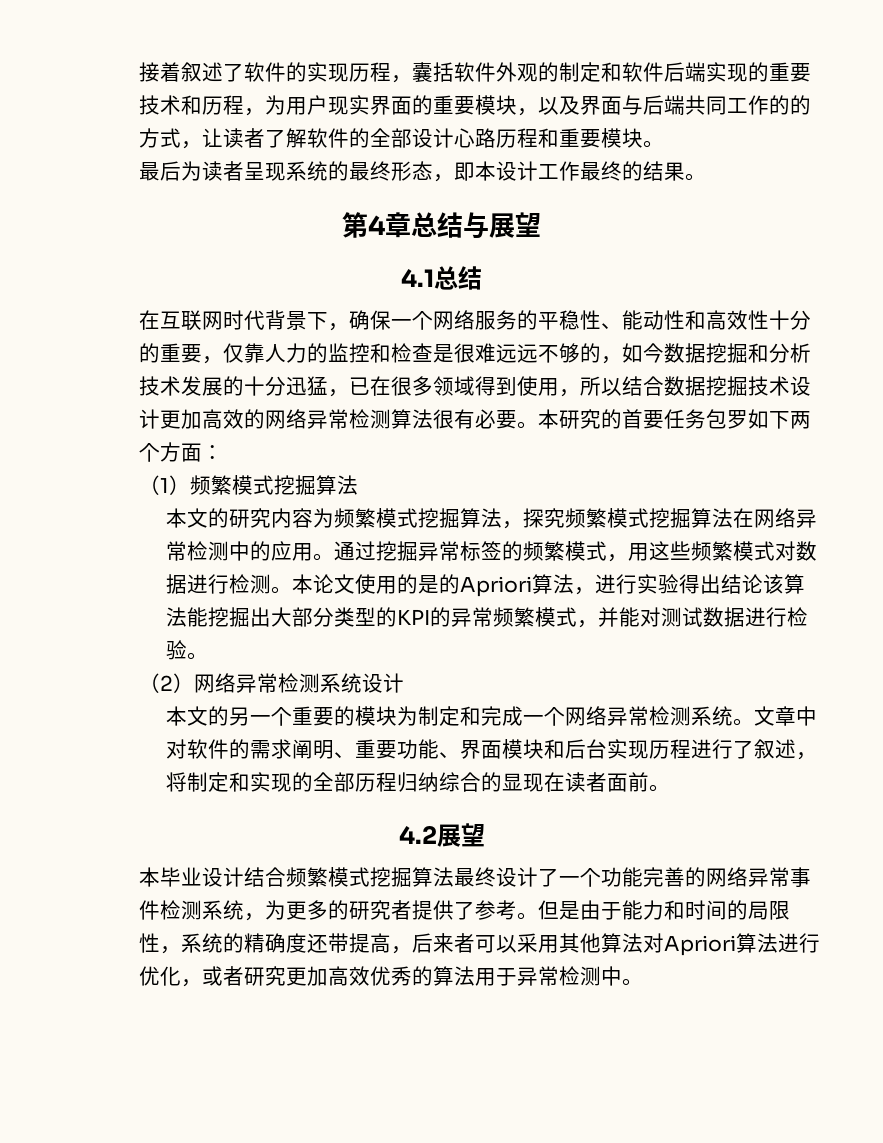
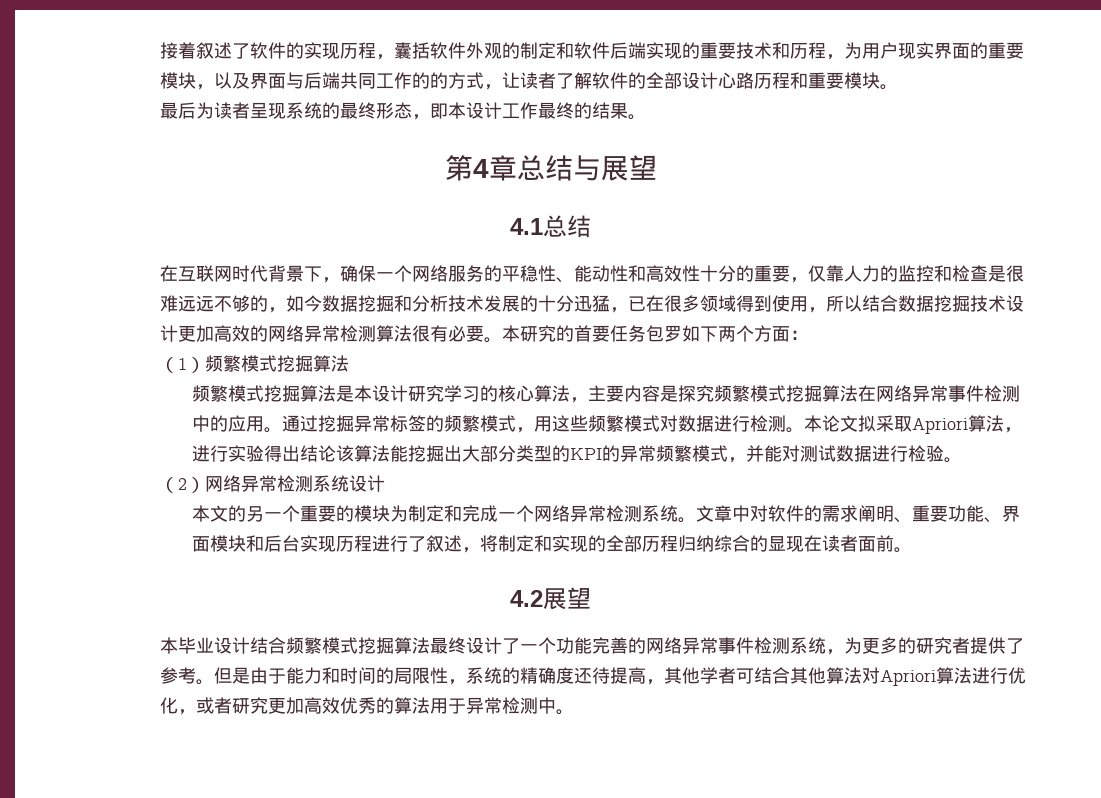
[165,508,523,529] 本文的研究内容为频繁模式挖掘算法， -> [191,385,678,403] 频繁模式挖掘算法是本设计研究学习的核心算法，主要内容是
(187, 551) none -> [947,385,984,402] 事件
[354,574,460,594] 使用的是的 -> [857,415,912,432] 拟采取
[328,933,560,954] 带提高，后来者可以采用 -> [592,667,791,685] 待提高，其他学者可结合

